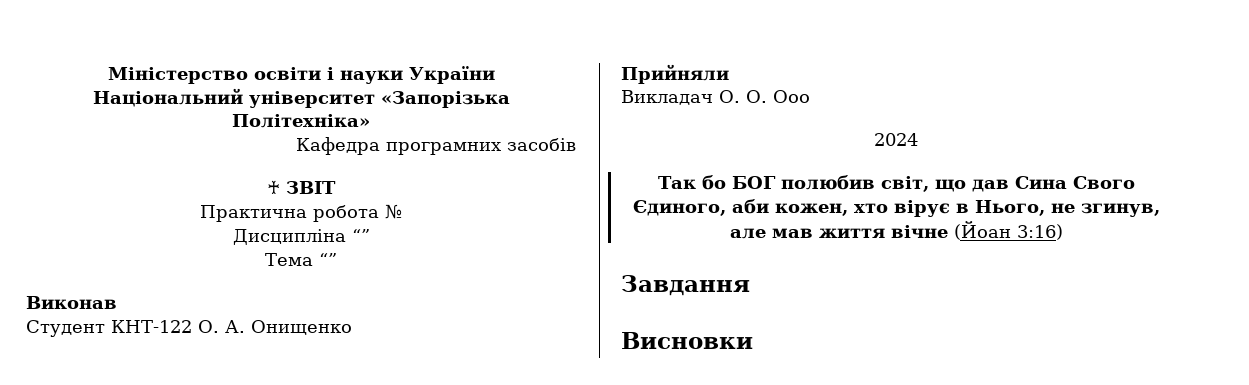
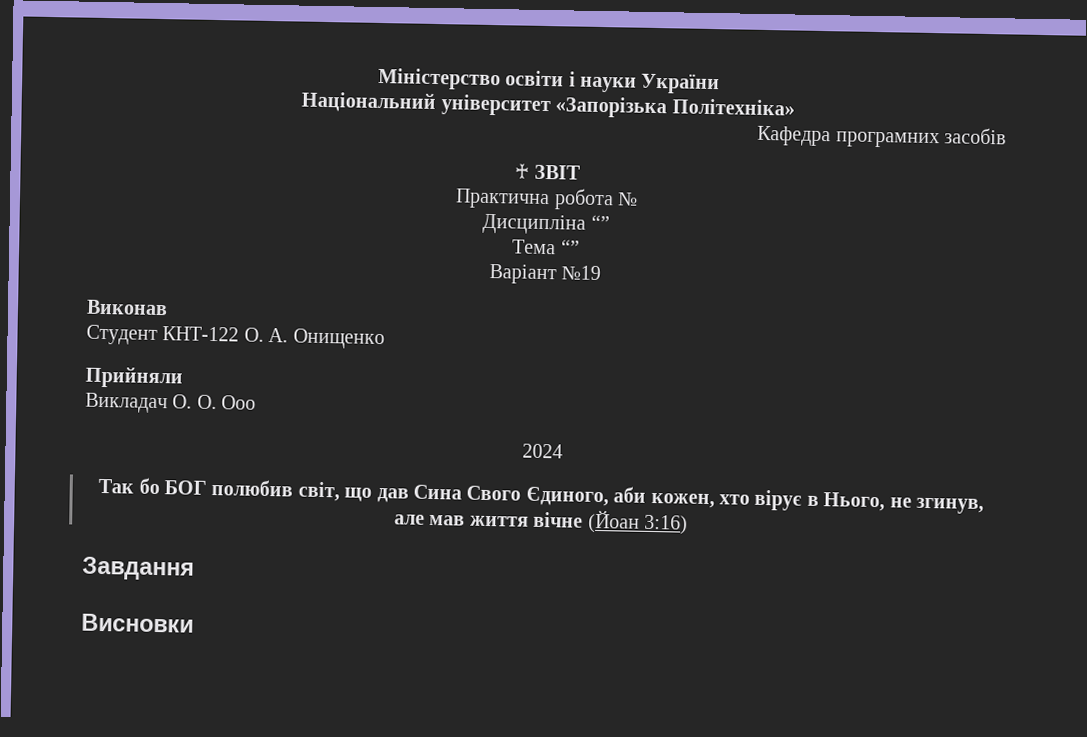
(337, 259) none -> [488,263,602,285] // Варіант №19

